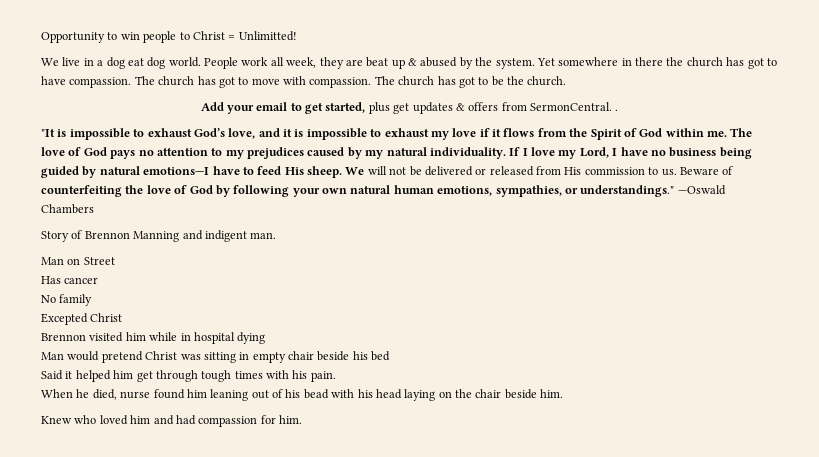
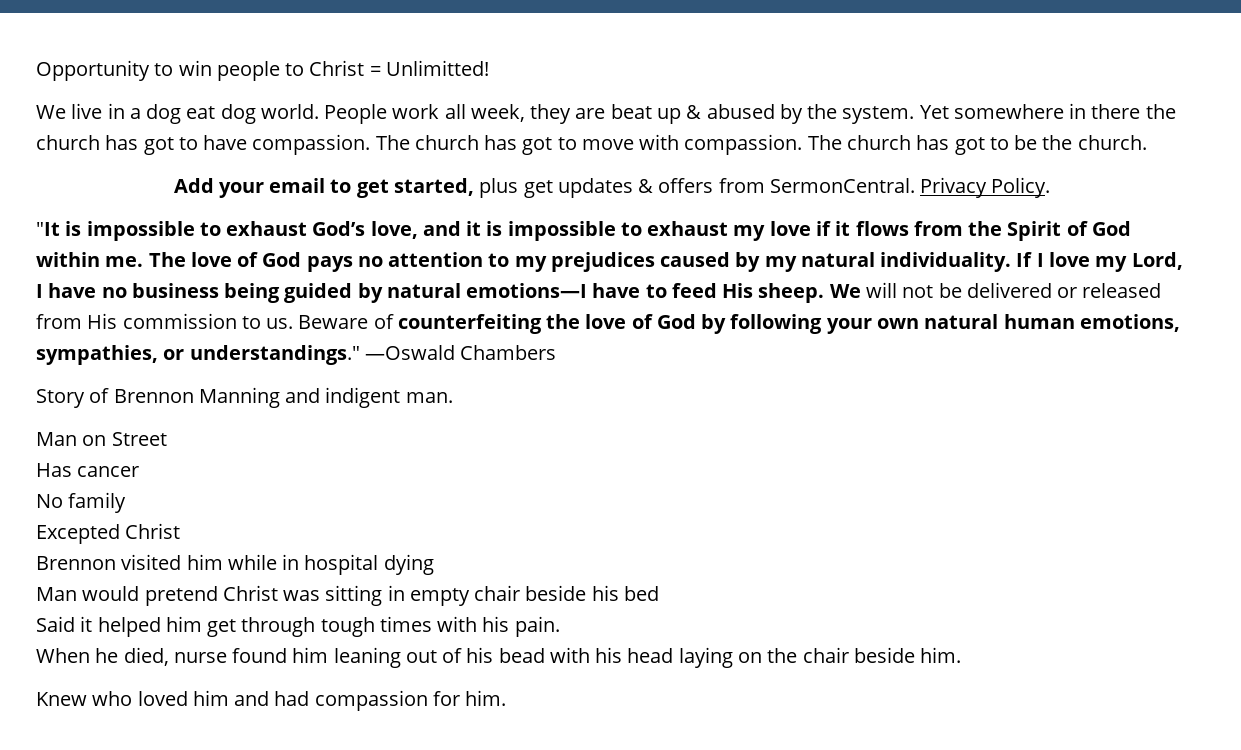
[615,109,619,111] . -> [920,177,1051,198] Privacy Policy.

